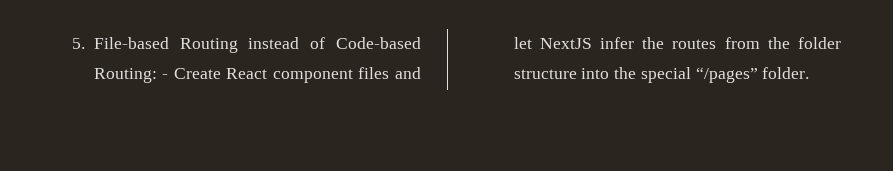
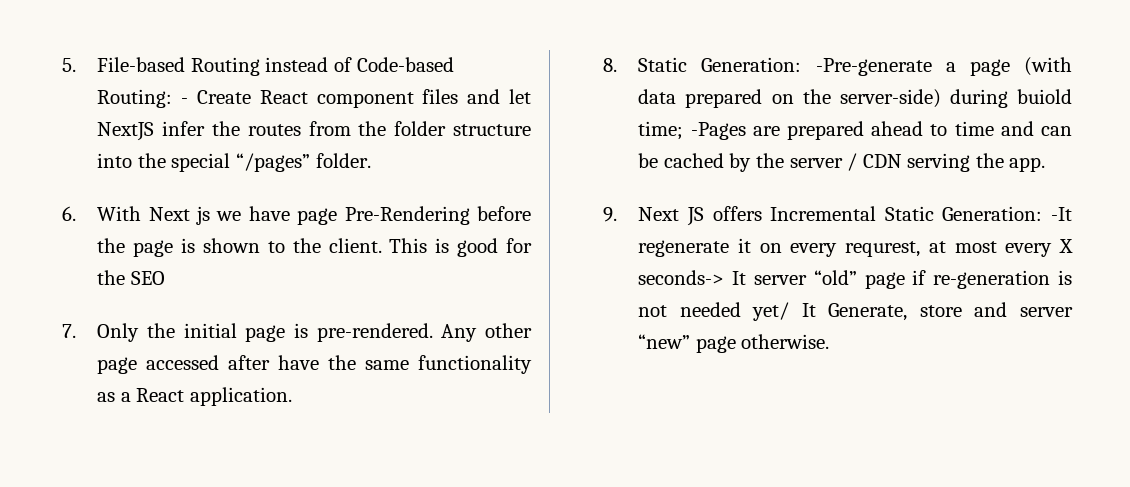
(810, 73) none -> [61,206,531,225] [97,238,533,257] [97,270,165,285] [61,323,532,342] [97,355,532,374] [97,387,292,406] [602,57,1072,76] [638,89,1072,108] [638,121,1072,140] [638,153,1046,172] [602,206,1072,226] [638,238,1073,257] [638,270,1072,289] [638,302,1073,321] [638,334,830,353] // 6. With Next js we have page Pre-Rendering before the page is shown to the client. This is good for the SEO // 7. Only the initial page is pre-rendered. Any other page accessed after have the same functionality as a React application. // 8. Static Generation: -Pre-generate a page (with data prepared on the server-side) during buiold time; -Pages are prepared ahead to time and can be cached by the server / CDN serving the app. // 9. Next JS offers Incremental Static Generation: -It regenerate it on every requrest, at most every X seconds-> It server “old” page if re-generation is not needed yet/ It Generate, store and server “new” page otherwise.

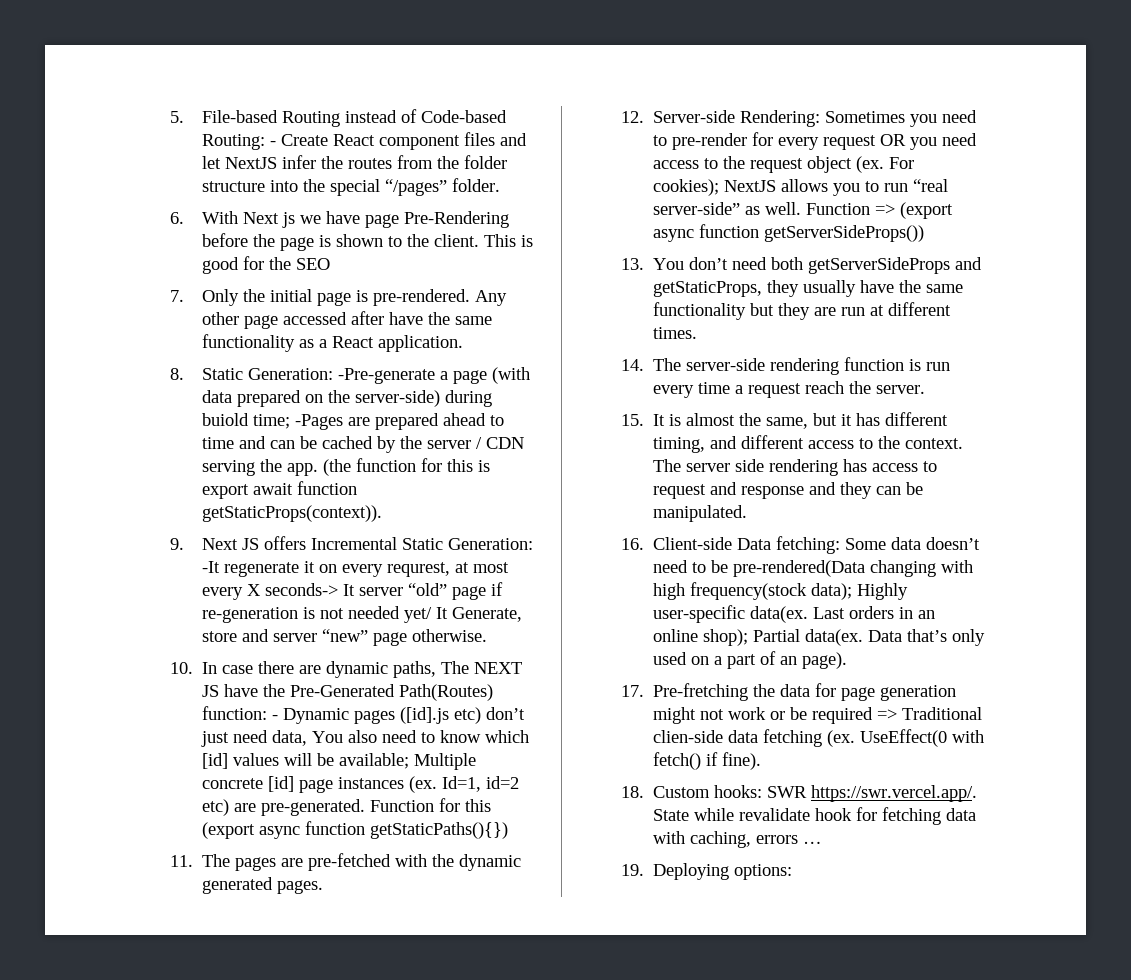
(1046, 164) none -> [323,458,491,476] [202,481,358,499] [202,505,383,522] (the function for this is export await function getStaticProps(context)).
(830, 341) none -> [169,661,523,678] [202,684,494,701] [202,706,526,724] [201,730,530,747] [202,753,477,770] [202,776,520,793] [202,798,492,816] [202,821,509,839] [169,853,522,871] [202,877,324,894] [620,110,978,127] [653,132,978,150] [653,156,915,173] [653,179,949,196] [653,202,954,219] [653,224,925,242] [620,257,983,274] [653,280,964,297] [653,302,952,320] [653,327,698,339] [620,357,951,375] [653,381,926,398] [620,412,949,429] [653,435,964,453] [653,459,938,476] [653,482,924,499] [653,505,748,522] [620,536,981,554] [653,560,974,577] [653,582,909,600] [653,605,936,623] [653,629,986,646] [653,651,848,669] [620,683,957,701] [653,707,983,724] [653,729,985,747] [653,752,762,770] [620,785,978,802] [653,807,977,825] [653,831,823,848] [620,863,793,880] // 10. In case there are dynamic paths, The NEXT JS have the Pre-Generated Path(Routes) function: - Dynamic pages ([id].js etc) don’t just need data, You also need to know which [id] values will be available; Multiple concrete [id] page instances (ex. Id=1, id=2 etc) are pre-generated. Function for this (export async function getStaticPaths(){}) // 11. The pages are pre-fetched with the dynamic generated pages. // 12. Server-side Rendering: Sometimes you need to pre-render for every request OR you need access to the request object (ex. For cookies); NextJS allows you to run “real server-side” as well. Function => (export async function getServerSideProps()) // 13. You don’t need both getServerSideProps and getStaticProps, they usually have the same functionality but they are run at different times. // 14. The server-side rendering function is run every time a request reach the server. // 15. It is almost the same, but it has different timing, and different access to the context. The server side rendering has access to request and response and they can be manipulated. // 16. Client-side Data fetching: Some data doesn’t need to be pre-rendered(Data changing with high frequency(stock data); Highly user-specific data(ex. Last orders in an online shop); Partial data(ex. Data that’s only used on a part of an page). // 17. Pre-fretching the data for page generation might not work or be required => Traditional clien-side data fetching (ex. UseEffect(0 with fetch() if fine). // 18. Custom hooks: SWR https://swr.vercel.app/. State while revalidate hook for fetching data with caching, errors … // 19. Deploying options:

